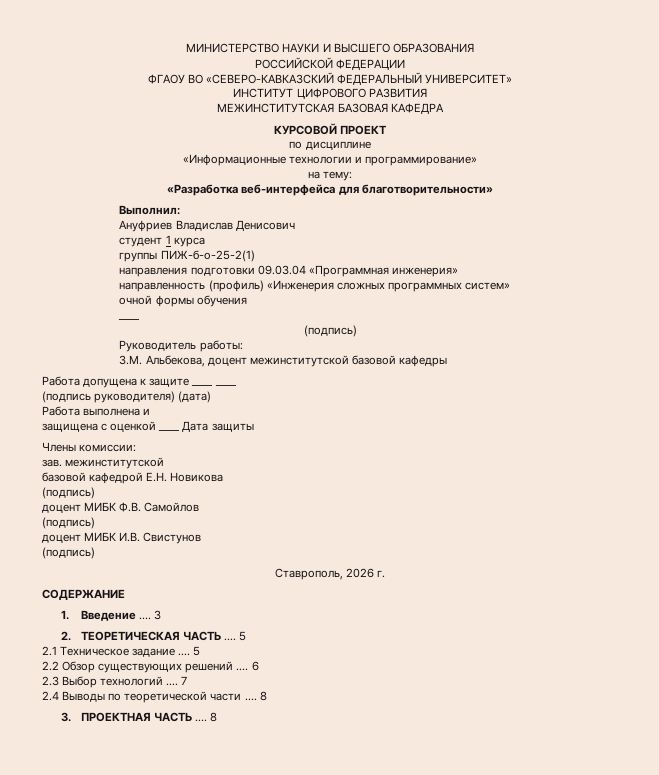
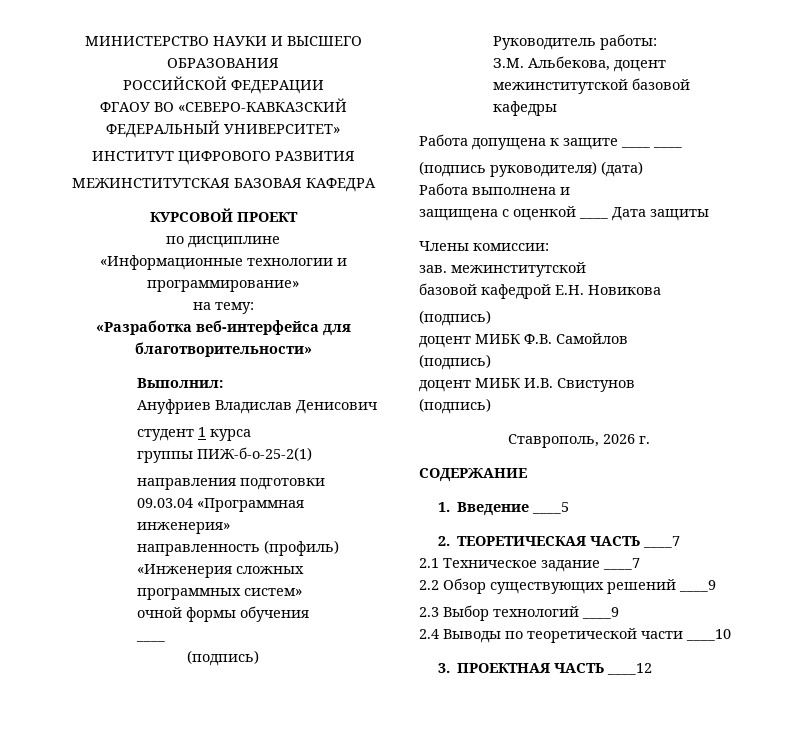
[138,610,161,620] .... 3 -> [531,502,569,514] ____5
[223,631,247,641] .... 5 -> [642,536,680,548] ____7
[178,646,201,656] .... 5 -> [603,558,640,570] ____7
[236,661,259,671] .... 6 -> [679,580,716,592] ____9
[166,676,188,686] .... 7 -> [582,607,619,619] ____9
[244,691,267,701] .... 8 -> [686,629,731,641] ____10
[194,712,218,722] .... 8 -> [606,663,652,675] ____12

